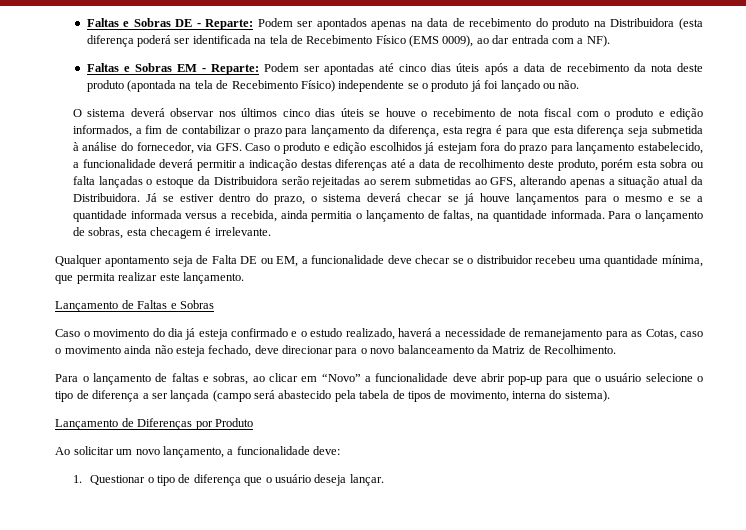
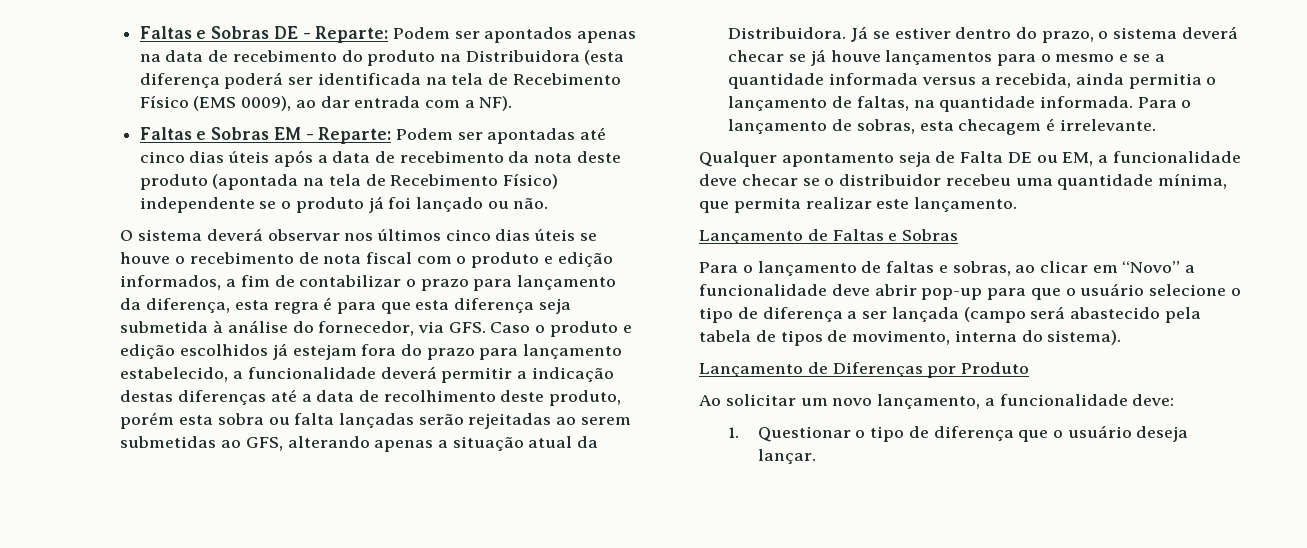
[146,176,278,188] o estoque da Distribuidora -> (415, 420) none
[55,328,703,340] [55,345,617,357] // Caso o movimento do dia já esteja confirmado e o estudo realizado, haverá a necessidade de remanejamento para as Cotas, caso o movimento ainda não esteja fechado, deve direcionar para o novo balanceamento da Matriz de Recolhimento. -> (959, 235) none

